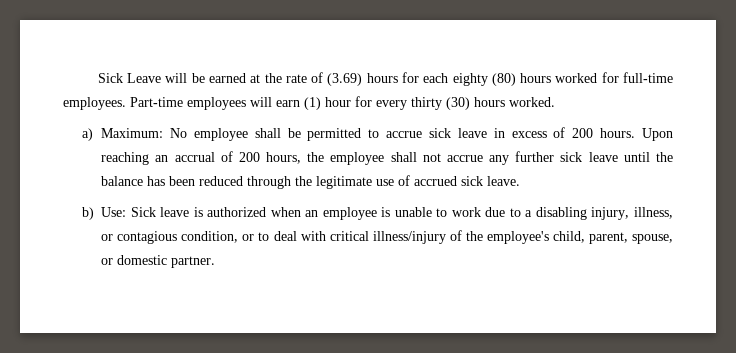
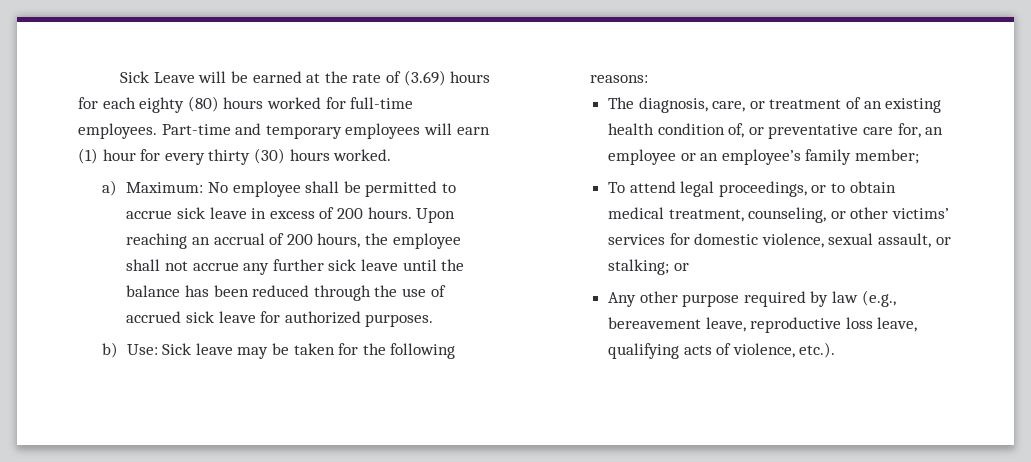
(183, 102) none -> [235,123,342,139] and temporary
[316,176,373,189] legitimate -> (398, 291) none
[487,176,521,186] leave. -> [218,311,434,327] leave for authorized purposes.
[193,207,673,220] [101,230,673,244] [101,255,216,268] is authorized when an employee is unable to work due to a disabling injury, illness, or contagious condition, or to deal with critical illness/injury of the employee's child, parent, spouse, or domestic partner. -> [237,343,456,359] [589,75,648,83] [608,97,942,113] [608,123,944,139] [608,149,920,165] [608,181,896,197] [608,207,950,223] [608,233,951,248] [608,259,689,275] [608,290,896,307] [608,317,918,333] [608,342,836,359] may be taken for the following reasons: // The diagnosis, care, or treatment of an existing health condition of, or preventative care for, an employee or an employee’s family member; // To attend legal proceedings, or to obtain medical treatment, counseling, or other victims’ services for domestic violence, sexual assault, or stalking; or // Any other purpose required by law (e.g., bereavement leave, reproductive loss leave, qualifying acts of violence, etc.).

